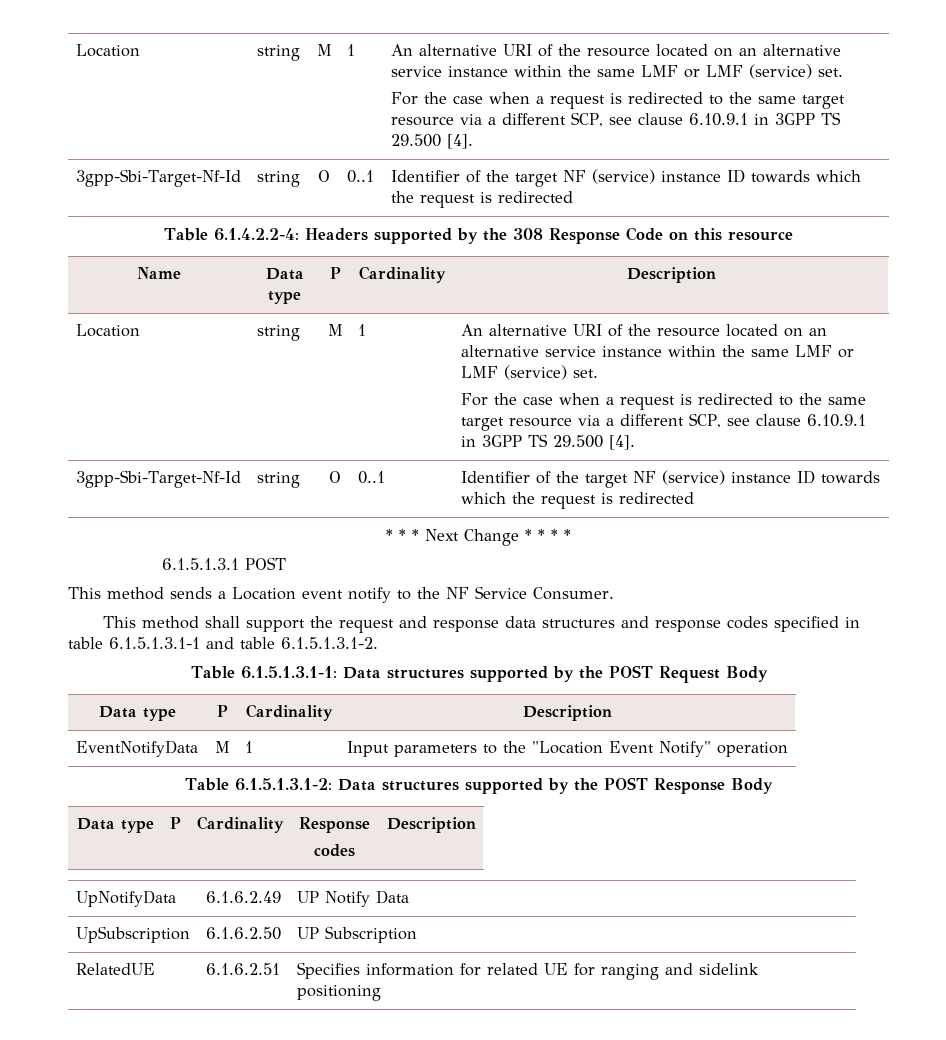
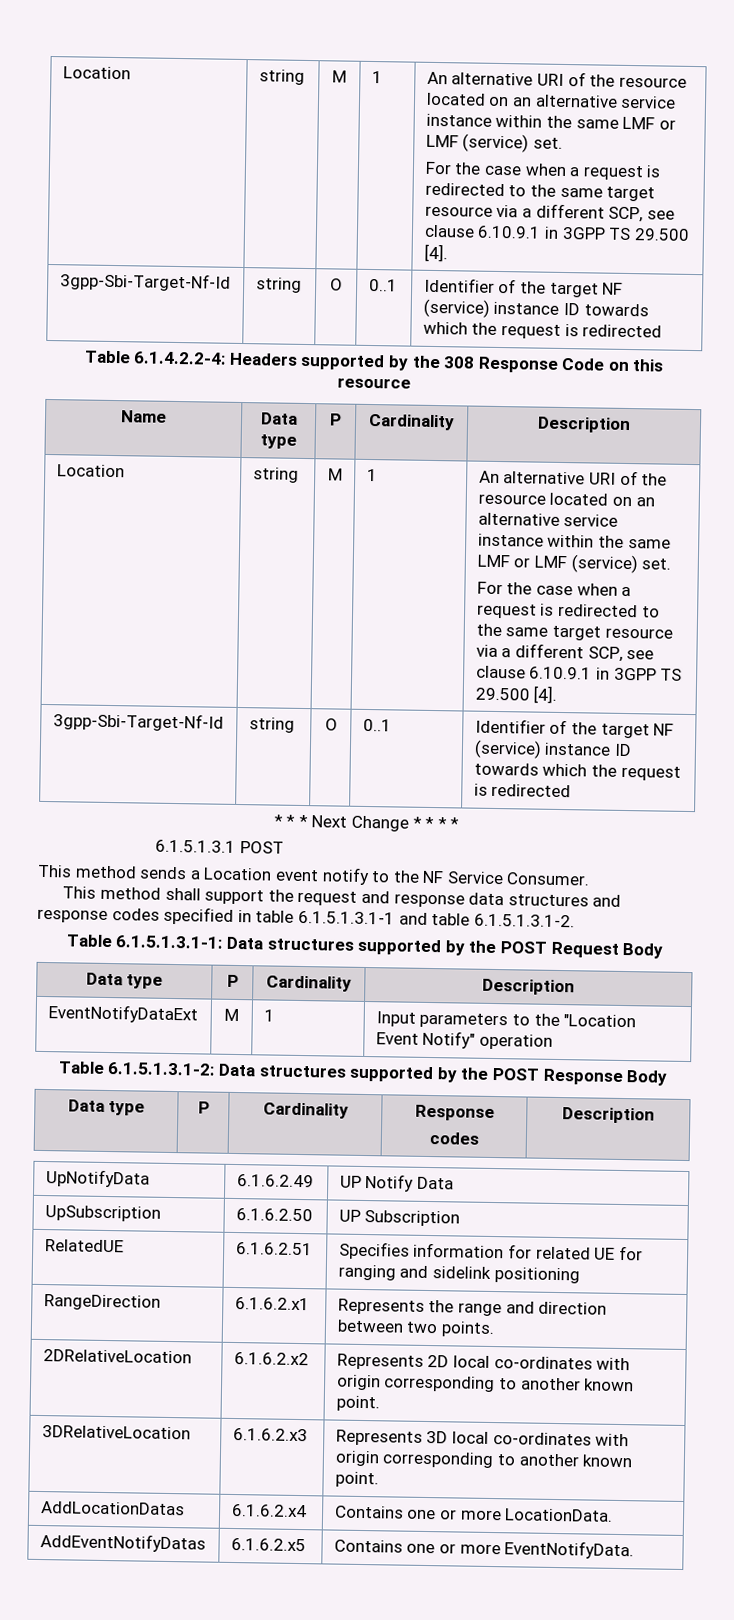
[75,740,198,757] EventNotifyData -> [47,1004,198,1024] EventNotifyDataExt
(381, 993) none -> [43,1294,161,1311] [234,1296,310,1311] [337,1298,608,1317] [336,1319,496,1338] [42,1349,192,1364] [233,1351,309,1366] [336,1353,631,1371] [335,1374,635,1393] [335,1395,380,1412] [41,1425,191,1440] [232,1427,308,1442] [335,1429,630,1447] [334,1450,634,1469] [334,1471,379,1488] [40,1501,185,1516] [231,1503,307,1518] [334,1505,614,1522] [39,1533,206,1553] [230,1537,306,1552] [333,1539,635,1560] // RangeDirection | 6.1.6.2.x1 | Represents the range and direction between two points. // 2DRelativeLocation | 6.1.6.2.x2 | Represents 2D local co-ordinates with origin corresponding to another known point. // 3DRelativeLocation | 6.1.6.2.x3 | Represents 3D local co-ordinates with origin corresponding to another known point. // AddLocationDatas | 6.1.6.2.x4 | Contains one or more LocationData. // AddEventNotifyDatas | 6.1.6.2.x5 | Contains one or more EventNotifyData.

